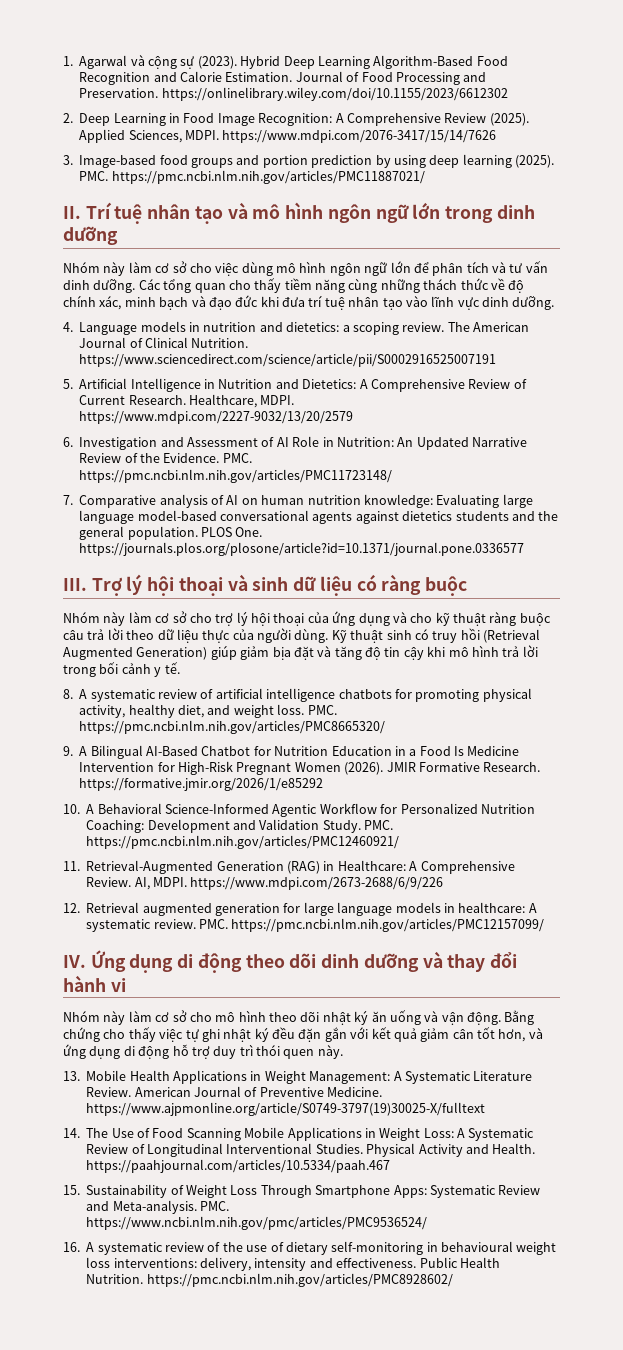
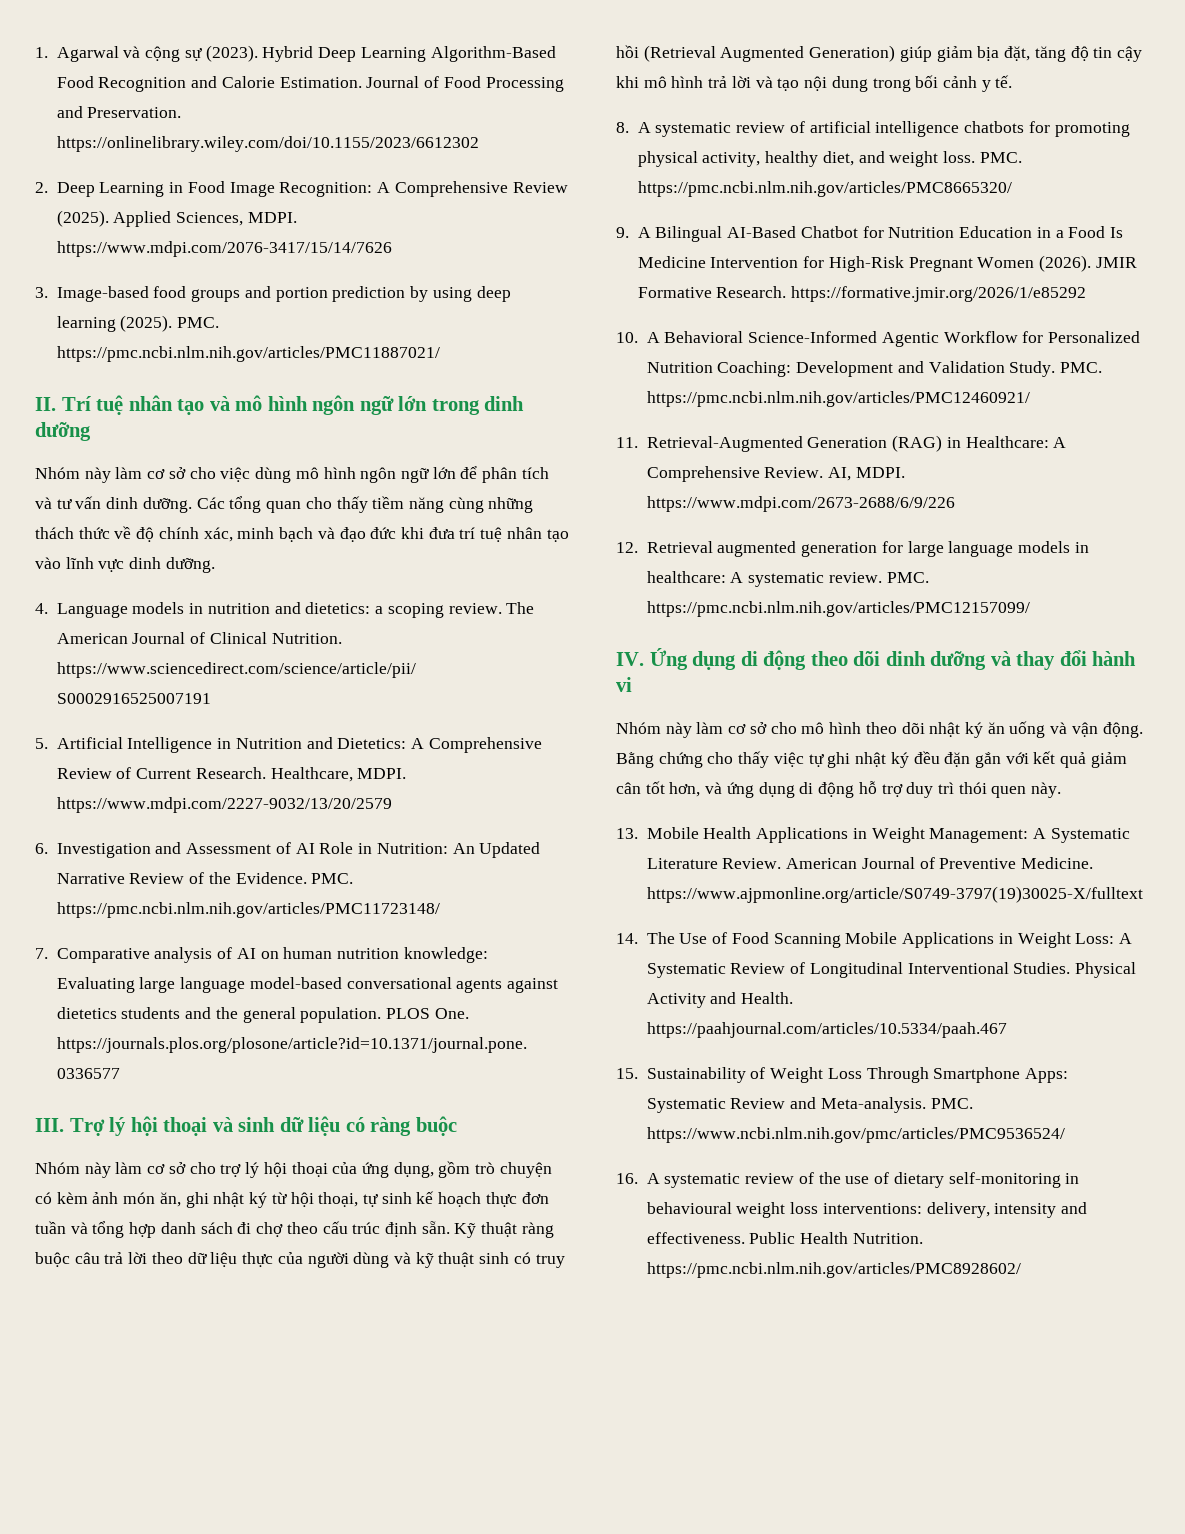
[358,612,450,626] dụng và cho kỹ -> [393,1161,552,1178] [35,1191,549,1208] [35,1221,477,1238] dụng, gồm trò chuyện có kèm ảnh món ăn, ghi nhật ký từ hội thoại, tự sinh kế hoạch thực đơn tuần và tổng hợp danh sách đi chợ theo cấu trúc định sẵn. Kỹ
[294,628,347,643] dùng. Kỹ -> [353,1252,434,1268] dùng và kỹ
[293,646,332,660] đặt và -> [1004,46,1031,61] đặt,
(538, 651) none -> [755,76,868,92] và tạo nội dung

